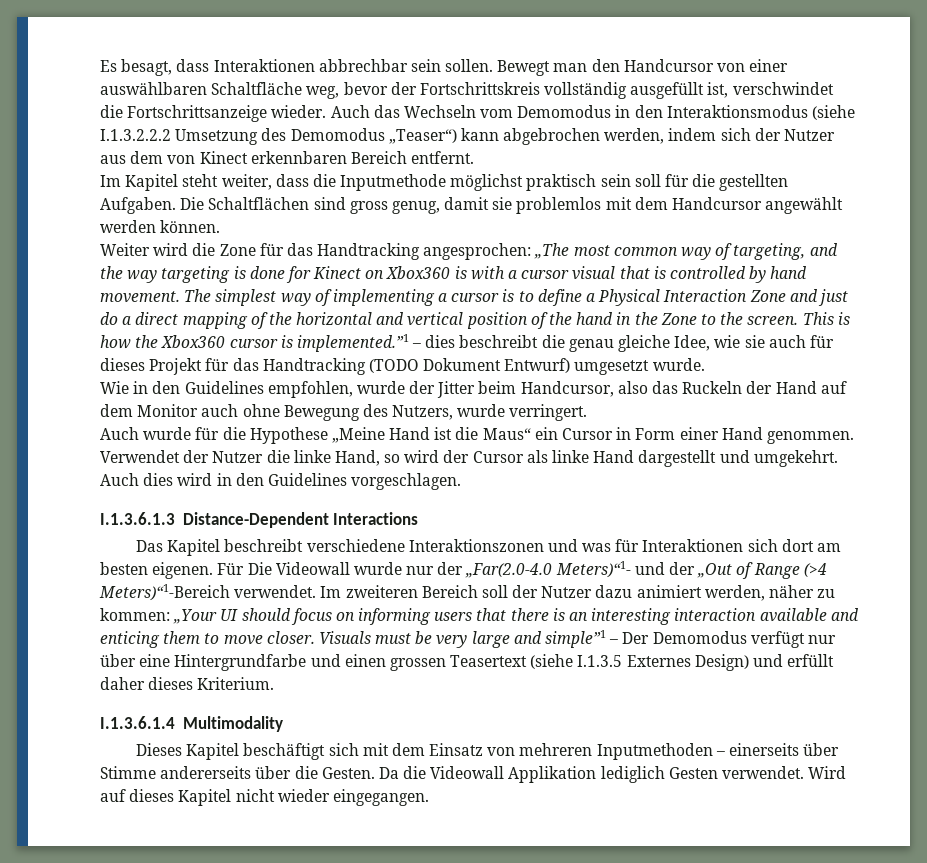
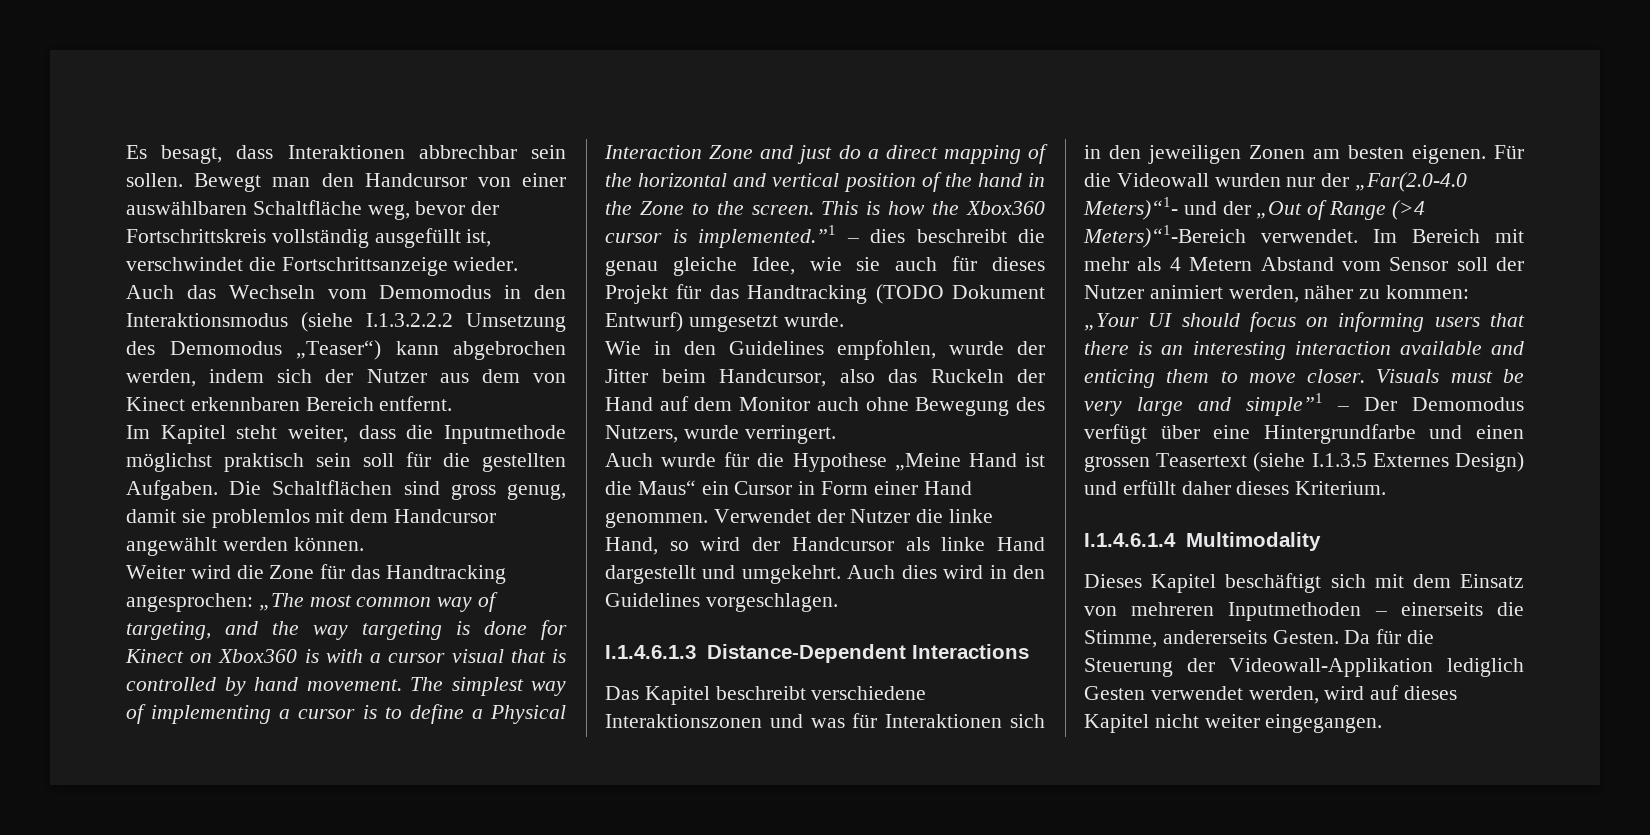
[472,451,524,463] Cursor -> [791,537,894,551] Handcursor
[100,512,175,525] I.1.3.6.1.3 -> [605,645,696,659] I.1.4.6.1.3
[781,539,814,552] dort -> [1084,145,1305,164] in den jeweiligen Zonen
[247,562,402,575] Die Videowall wurde -> [1084,173,1281,187] die Videowall wurden
[345,585,478,598] zweiteren Bereich -> [1412,229,1524,243] [1084,257,1449,271] Bereich mit mehr als 4 Metern Abstand vom Sensor
[595,585,633,598] dazu -> (1144, 292) none
[807,635,836,644] nur -> (1147, 434) none
[100,716,175,729] I.1.3.6.1.4 -> [1084,533,1176,547] I.1.4.6.1.4
[803,743,840,756] [100,766,847,783] über Stimme andererseits über die Gesten. Da die Videowall Applikation lediglich Gesten verwendet. Wird -> [1497,602,1524,616] [1084,629,1435,648] [1084,658,1524,677] [1084,686,1365,704] die Stimme, andererseits Gesten. Da für die Steuerung der Videowall-Applikation lediglich Gesten verwendet werden, wird
[277,789,330,802] wieder -> [1204,714,1260,728] weiter

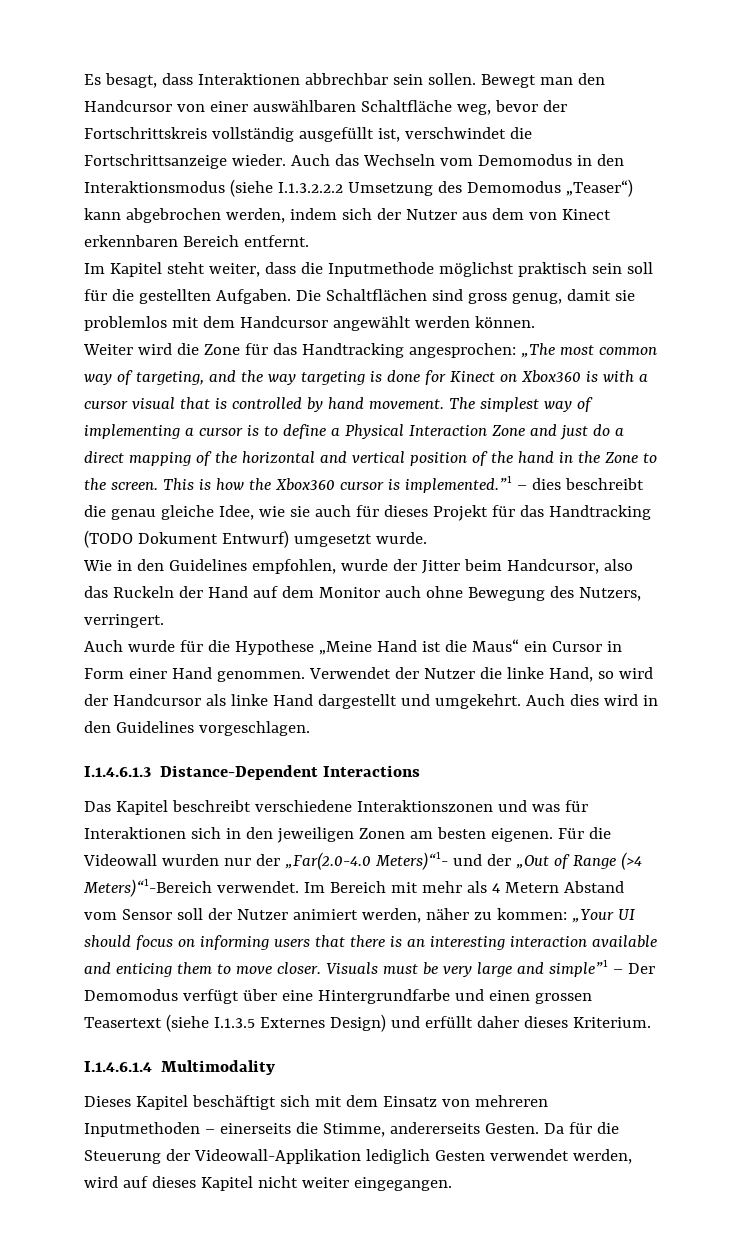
[683,425,739,439] wurde -> (641, 594) none

